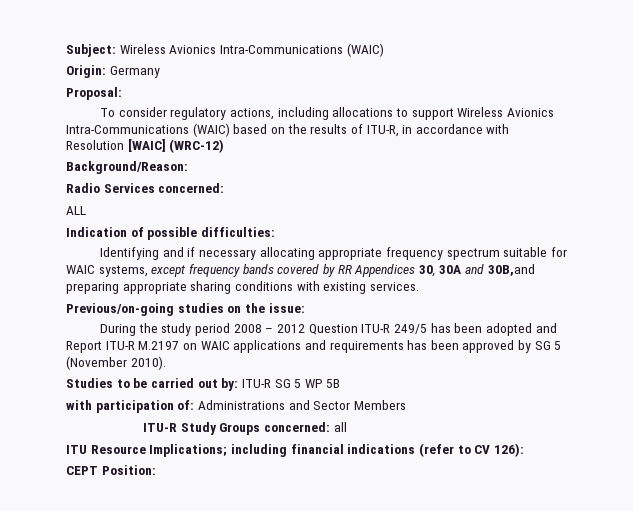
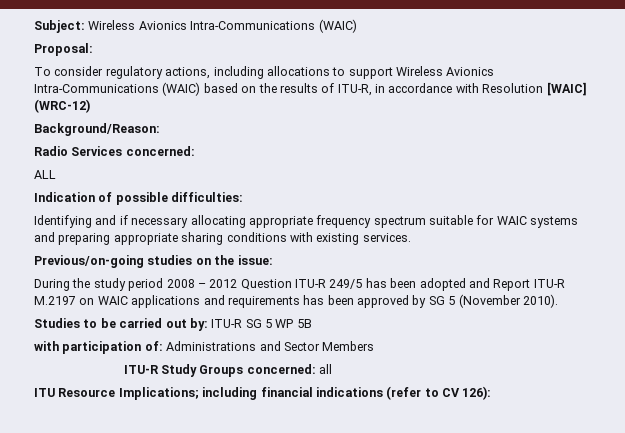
[66,65,160,78] // Origin: Germany -> (357, 26) none
[98,264,535,277] systems, except frequency bands covered by RR Appendices 30, 30A and 30B,and -> [530,216,579,228] [34,232,55,242] systems and
[66,465,156,475] // CEPT Position: -> (492, 393) none

